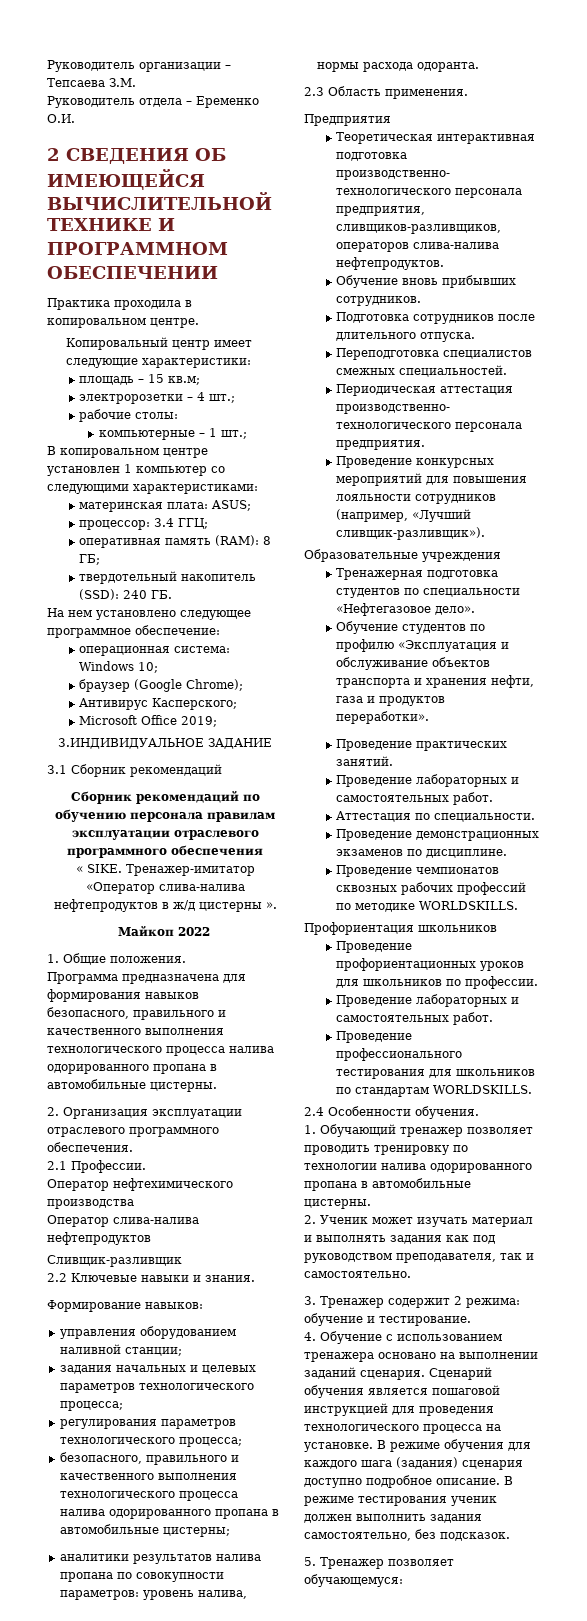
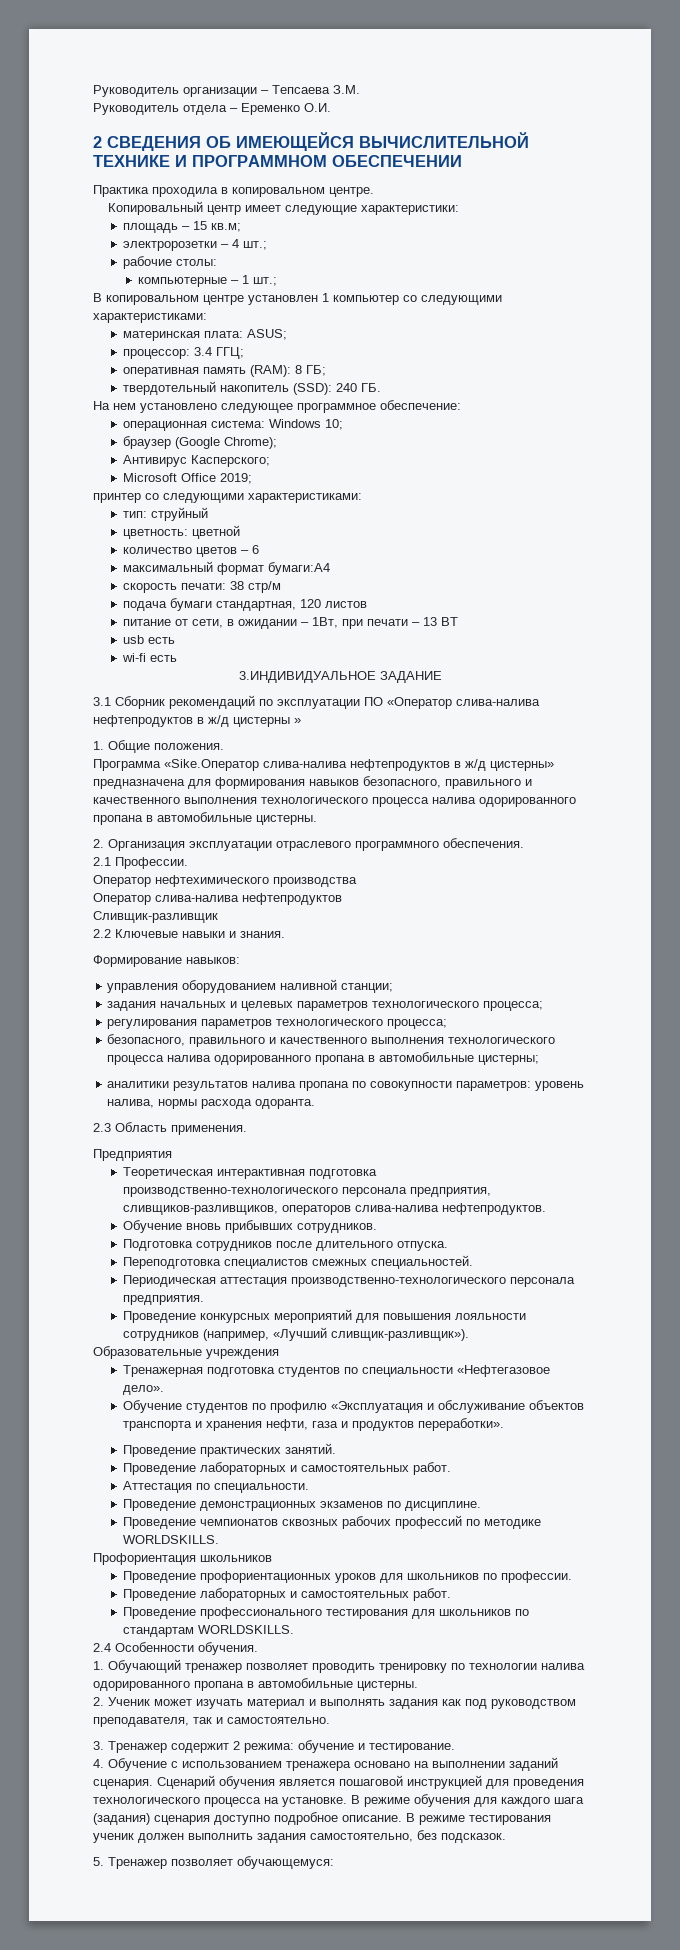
(218, 721) none -> [93,493,362,503] [122,507,208,521] [122,525,240,539] [122,545,259,557] [122,561,330,575] [122,581,281,593] [122,598,367,611] [122,617,458,629] [122,635,175,644] [121,653,177,662] // принтер со следующими характеристиками: // тип: струйный // цветность: цветной // количество цветов – 6 // максимальный формат бумаги:А4 // скорость печати: 38 стр/м // подача бумаги стандартная, 120 листов // питание от сети, в ожидании – 1Вт, при печати – 13 ВТ // usb есть // wi-fi есть
[70,790,260,804] [55,809,276,822] [71,830,259,840] [67,845,263,858] [75,864,255,876] // Сборник рекомендаций по обучению персонала правилам эксплуатации отраслевого программного обеспечения // « SIKE. Тренажер-имитатор -> [259,697,383,709] по эксплуатации ПО
[265,902,277,909] [117,925,210,936] ». // Майкоп 2022 -> [294,718,301,724] »
(118, 978) none -> [164,759,554,771] «Sike.Оператор слива-налива нефтепродуктов в ж/д цистерны»

